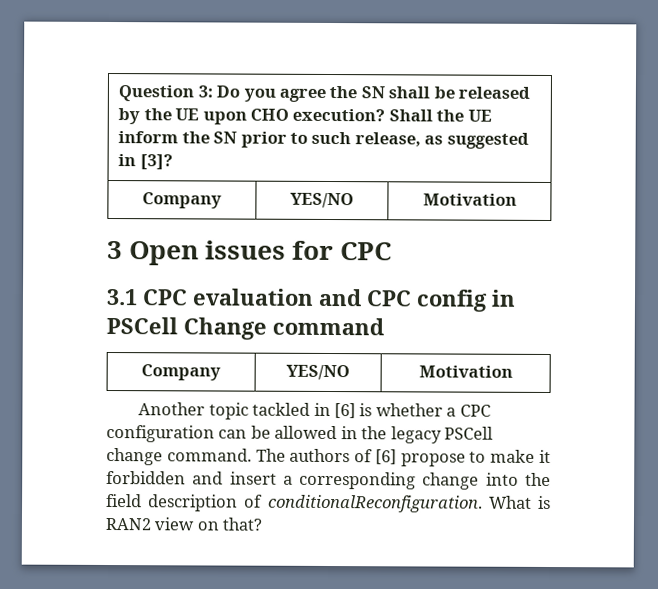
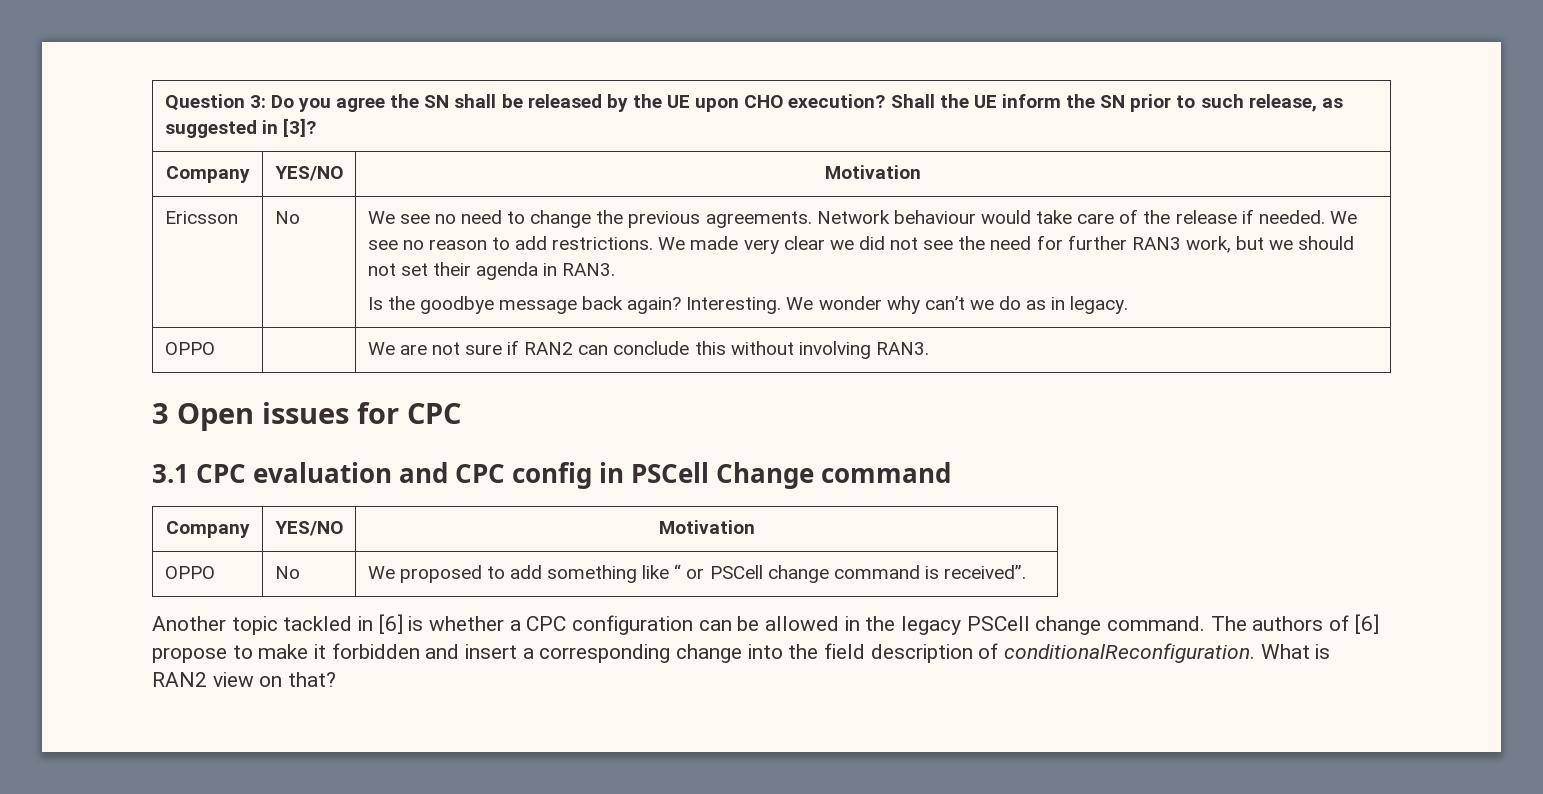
(517, 199) none -> [164,211,238,224] [274,211,300,224] [367,209,1357,228] [367,235,1355,254] [367,262,616,280] [367,296,1129,314] [164,342,215,355] [367,340,929,359] // Ericsson | No | We see no need to change the previous agreements. Network behaviour would take care of the release if needed. We see no reason to add restrictions. We made very clear we did not see the need for further RAN3 work, but we should not set their agenda in RAN3. // Is the goodbye message back again? Interesting. We wonder why can’t we do as in legacy. // OPPO | | We are not sure if RAN2 can conclude this without involving RAN3.
(513, 371) none -> [164,566,215,579] [274,566,300,579] [367,564,1027,583] // OPPO | No | We proposed to add something like “ or PSCell change command is received”.

